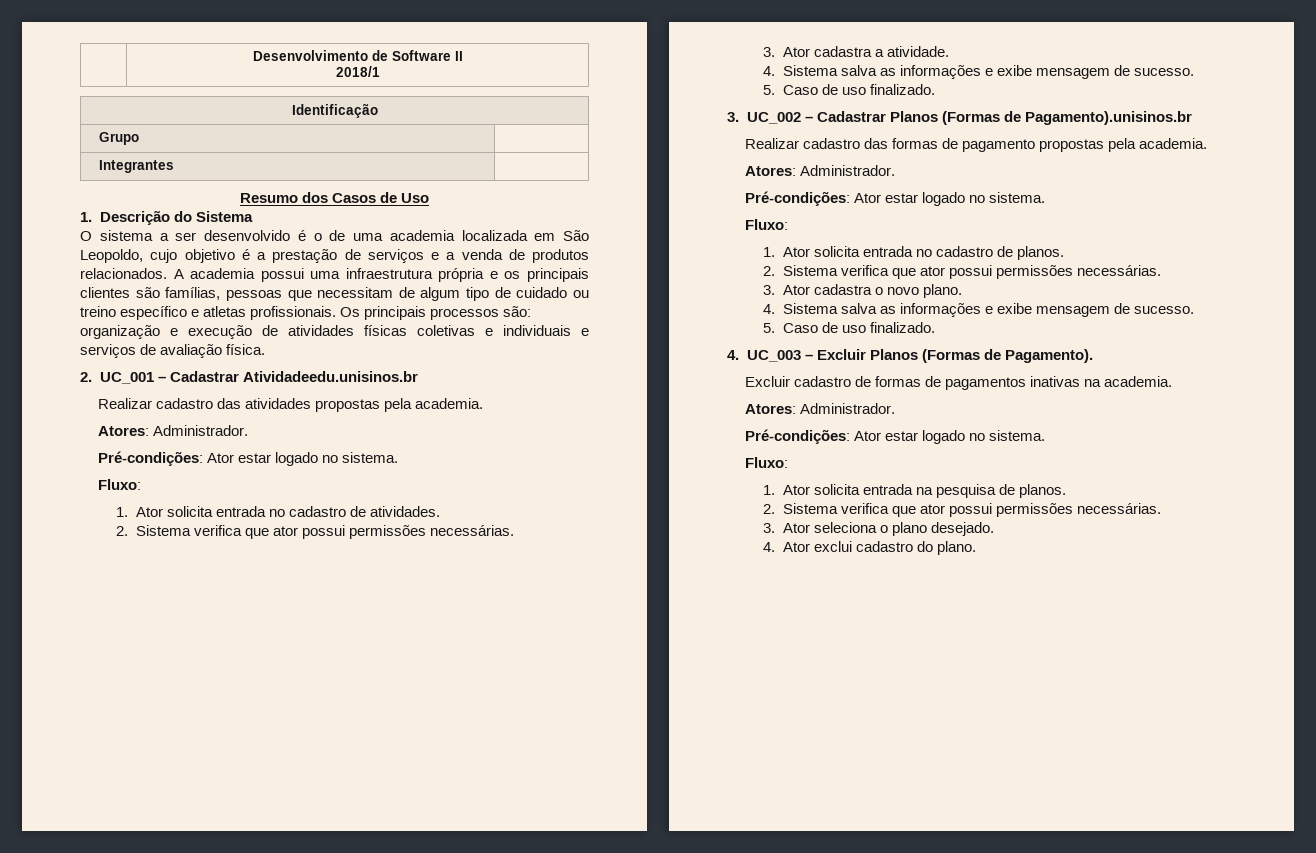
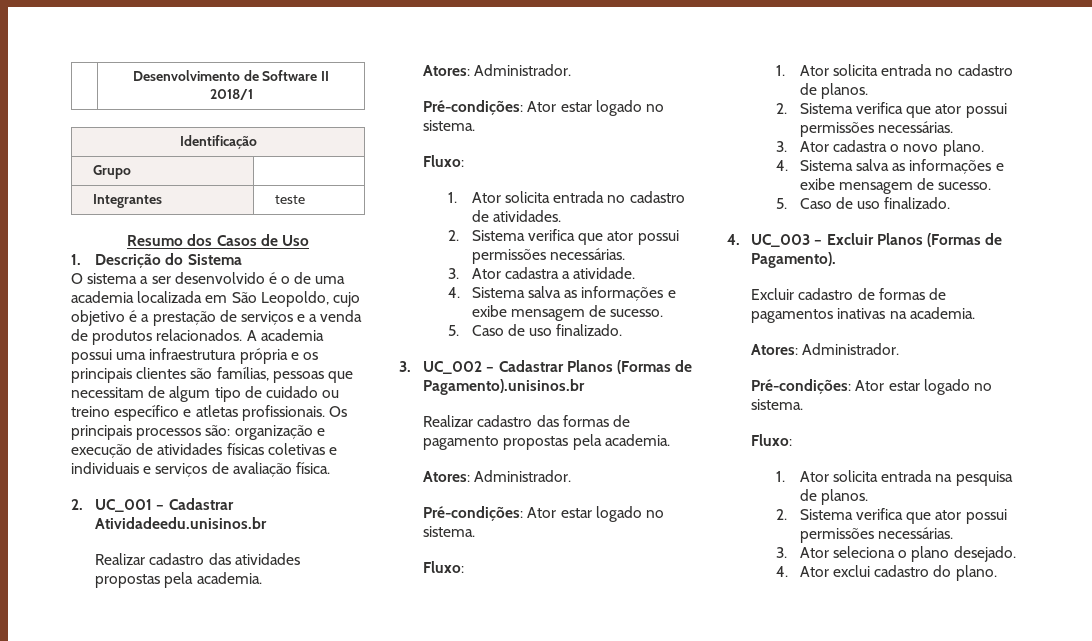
(174, 166) none -> [274,195,305,204] teste

